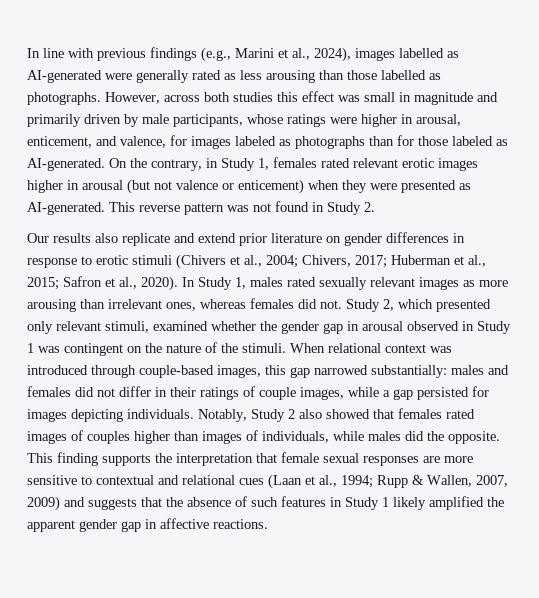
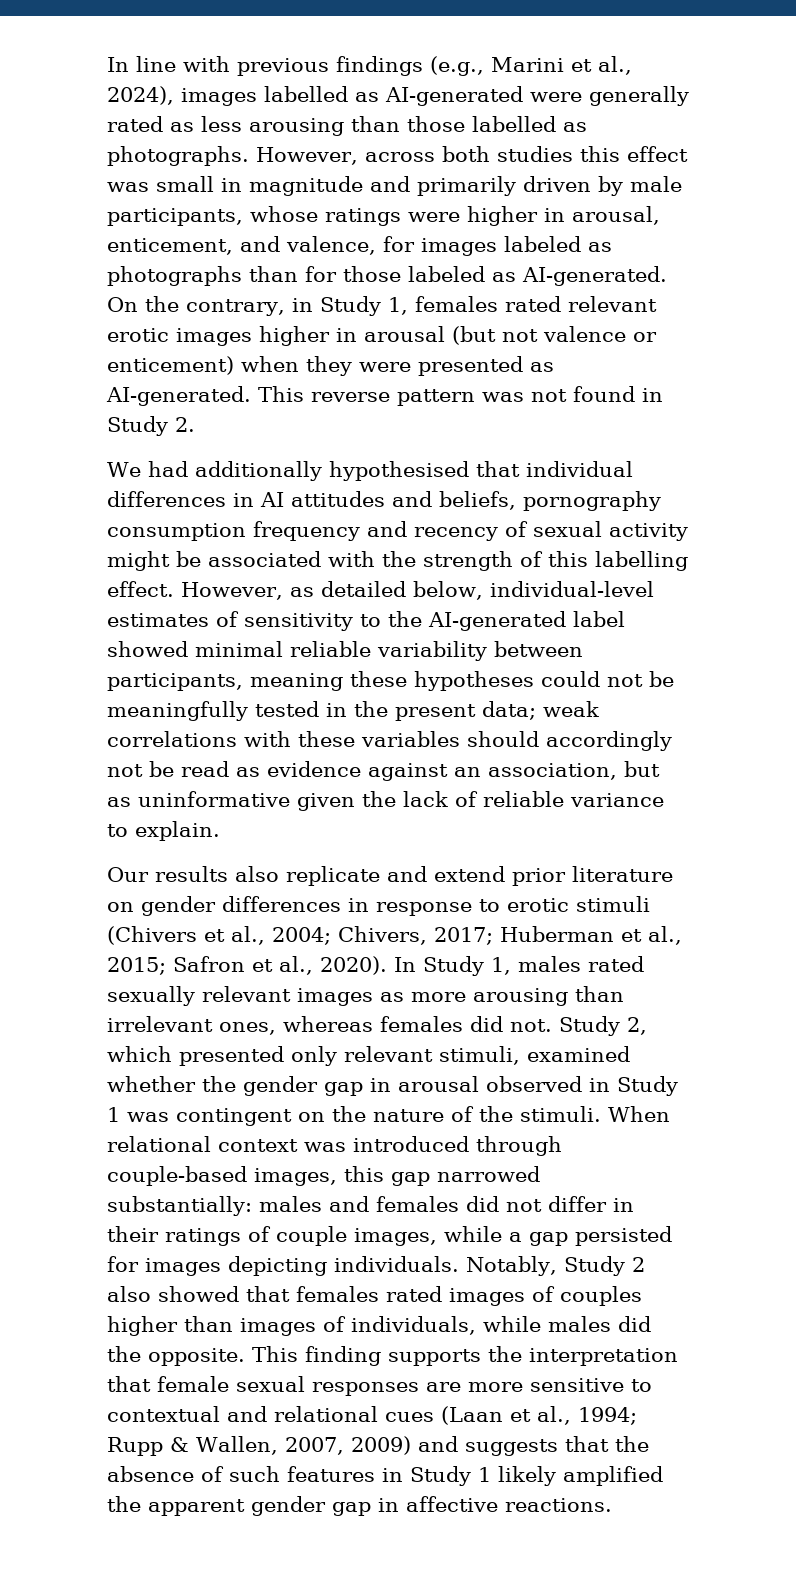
(375, 207) none -> [107,461,633,481] [107,491,661,511] [107,521,688,541] [107,551,688,571] [107,581,654,600] [107,611,625,631] [107,641,583,661] [107,671,674,691] [107,701,599,721] [107,731,672,751] [107,761,660,781] [107,791,664,811] [107,821,220,841] // We had additionally hypothesised that individual differences in AI attitudes and beliefs, pornography consumption frequency and recency of sexual activity might be associated with the strength of this labelling effect. However, as detailed below, individual-level estimates of sensitivity to the AI-generated label showed minimal reliable variability between participants, meaning these hypotheses could not be meaningfully tested in the present data; weak correlations with these variables should accordingly not be read as evidence against an association, but as uninformative given the lack of reliable variance to explain.

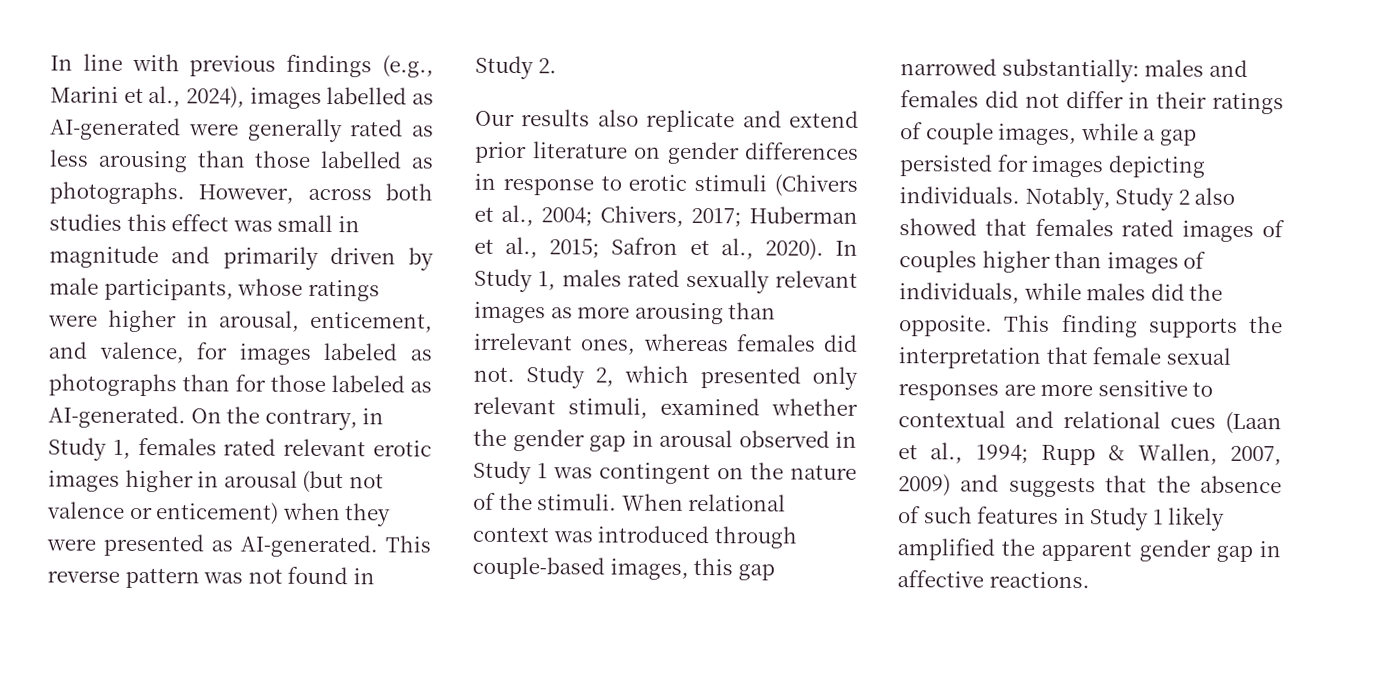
[107,461,633,481] [107,491,661,511] [107,521,688,541] [107,551,688,571] [107,581,654,600] [107,611,625,631] [107,641,583,661] [107,671,674,691] [107,701,599,721] [107,731,672,751] [107,761,660,781] [107,791,664,811] [107,821,220,841] // We had additionally hypothesised that individual differences in AI attitudes and beliefs, pornography consumption frequency and recency of sexual activity might be associated with the strength of this labelling effect. However, as detailed below, individual-level estimates of sensitivity to the AI-generated label showed minimal reliable variability between participants, meaning these hypotheses could not be meaningfully tested in the present data; weak correlations with these variables should accordingly not be read as evidence against an association, but as uninformative given the lack of reliable variance to explain. -> (557, 66) none

